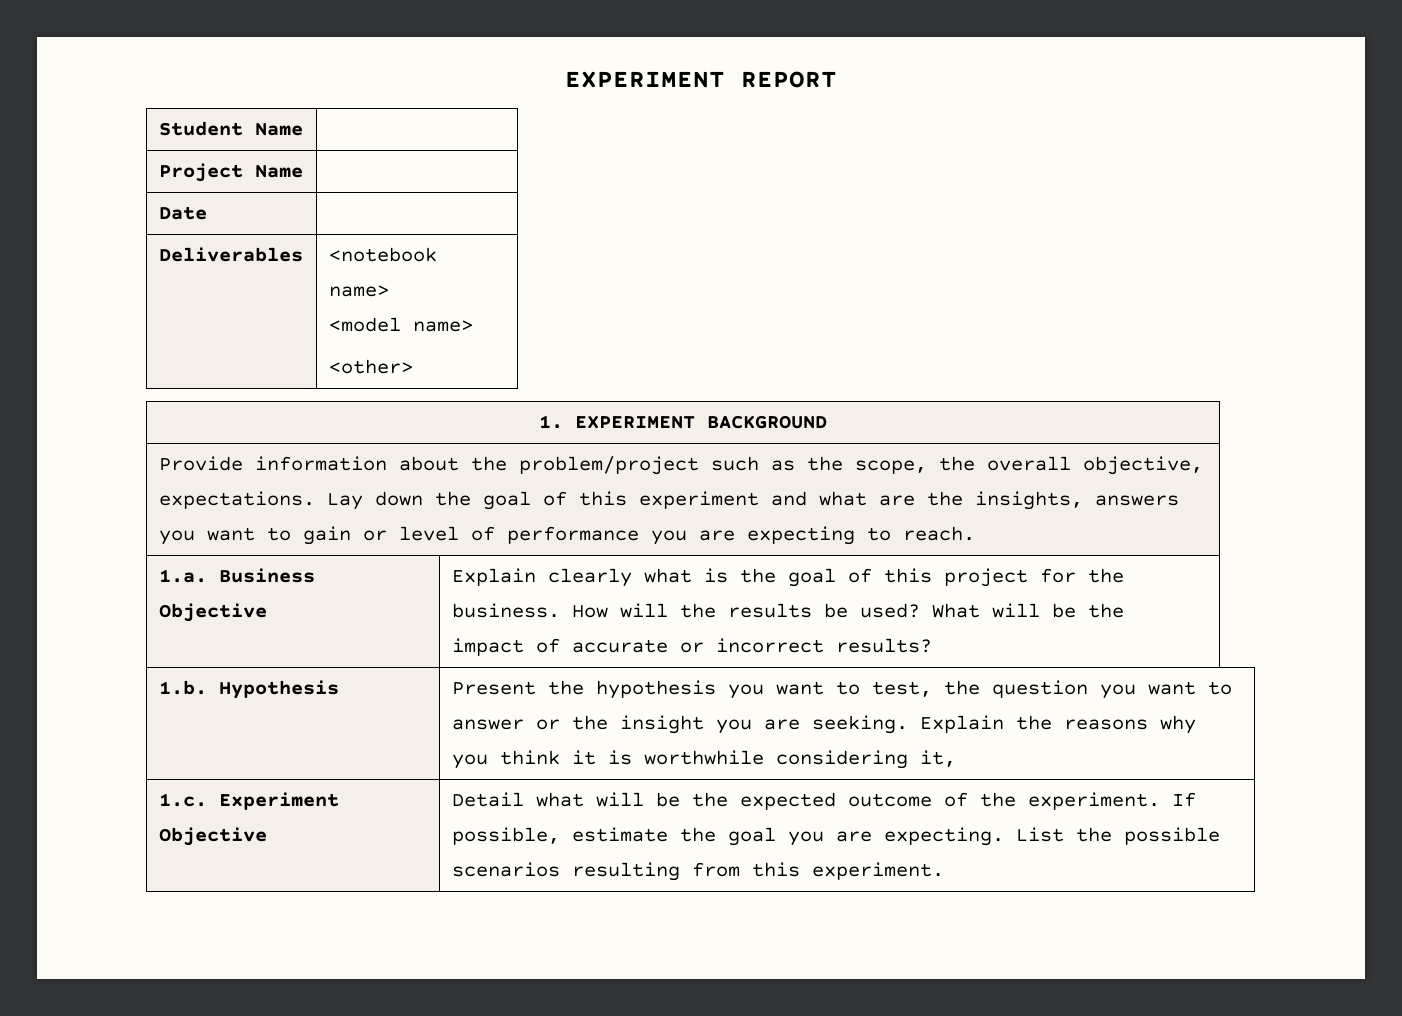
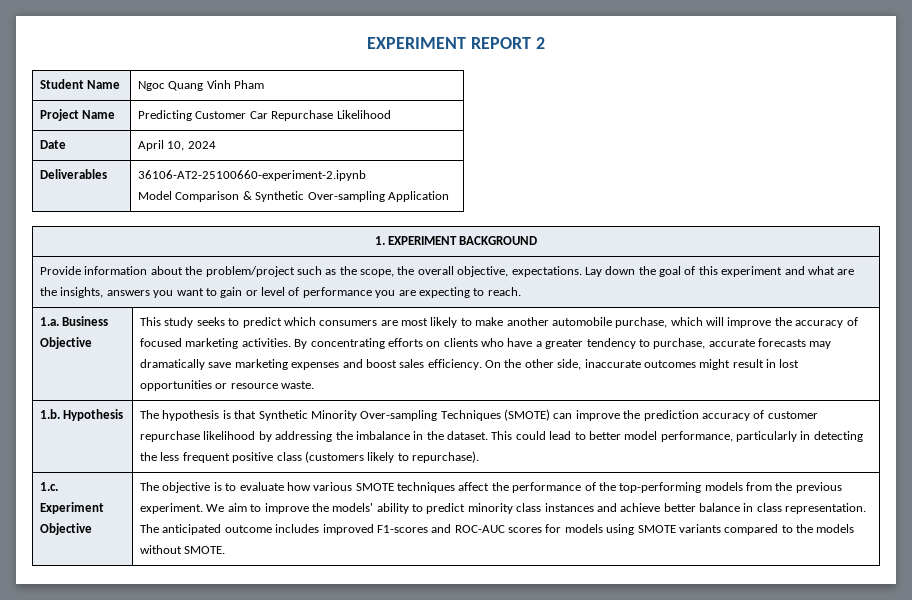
(837, 79) none -> [535,37,545,49] 2
[158,163,303,182] [158,206,207,220] [158,247,303,262] [328,247,437,262] [328,285,389,297] [328,317,473,332] [328,359,413,374] // Project Name | // Date | // Deliverables | <notebook name> // <model name> // <other> -> [138,80,265,91] [40,109,116,121] [138,110,391,121] [40,140,67,149] [138,140,216,151] [40,169,108,179] [138,170,367,181] [138,191,449,202] Ngoc Quang Vinh Pham // Project Name | Predicting Customer Car Repurchase Likelihood // Date | April 10, 2024 // Deliverables | 36106-AT2-25100660-experiment-2.ipynb // Model Comparison & Synthetic Over-sampling Application
[451,568,1124,587] [451,603,1124,618] [451,638,932,656] [158,680,339,699] [451,680,1232,699] [451,715,1196,734] [451,750,956,769] [158,792,339,810] [158,827,267,846] [451,792,1196,810] [451,827,1220,846] [451,862,944,881] Explain clearly what is the goal of this project for the business. How will the results be used? What will be the impact of accurate or incorrect results? // 1.b. Hypothesis | Present the hypothesis you want to test, the question you want to answer or the insight you are seeking. Explain the reasons why you think it is worthwhile considering it, // 1.c. Experiment Objective | Detail what will be the expected outcome of the experiment. If possible, estimate the goal you are expecting. List the possible scenarios resulting from this experiment. -> [140,317,858,328] [140,338,832,349] [140,359,800,370] [140,380,315,391] [40,409,124,421] [140,409,818,421] [140,431,863,442] [140,451,480,463] [40,482,59,491] [40,502,105,514] [40,523,93,535] [140,482,842,493] [140,503,867,514] [140,524,855,535] [140,545,226,554] This study seeks to predict which consumers are most likely to make another automobile purchase, which will improve the accuracy of focused marketing activities. By concentrating efforts on clients who have a greater tendency to purchase, accurate forecasts may dramatically save marketing expenses and boost sales efficiency. On the other side, inaccurate outcomes might result in lost opportunities or resource waste. // 1.b. Hypothesis | The hypothesis is that Synthetic Minority Over-sampling Techniques (SMOTE) can improve the prediction accuracy of customer repurchase likelihood by addressing the imbalance in the dataset. This could lead to better model performance, particularly in detecting the less frequent positive class (customers likely to repurchase). // 1.c. Experiment Objective | The objective is to evaluate how various SMOTE techniques affect the performance of the top-performing models from the previous experiment. We aim to improve the models' ability to predict minority class instances and achieve better balance in class representation. The anticipated outcome includes improved F1-scores and ROC-AUC scores for models using SMOTE variants compared to the models without SMOTE.

